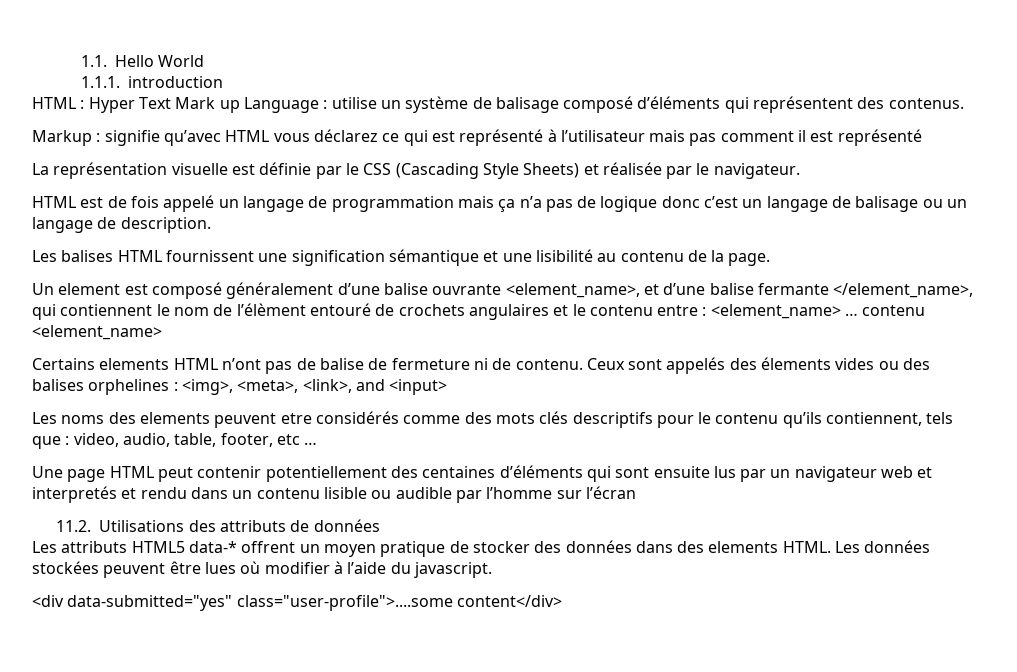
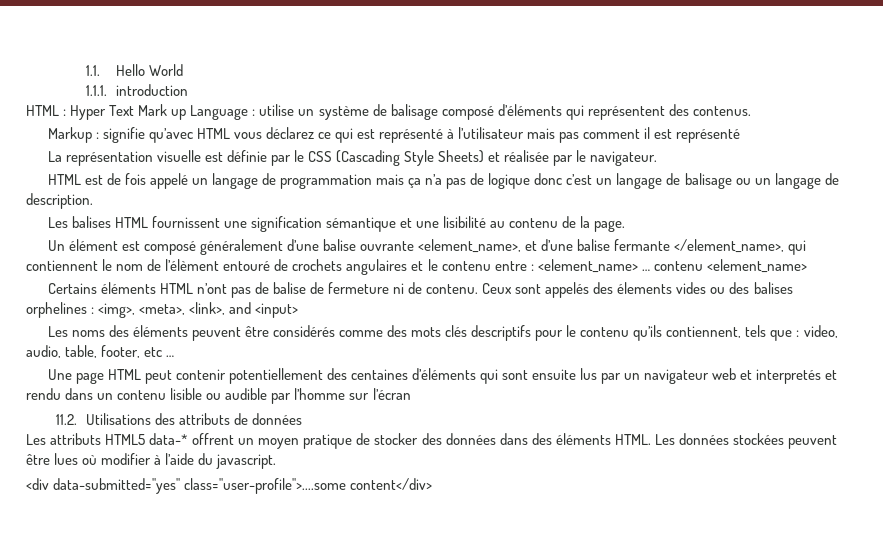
[58,283,121,295] element -> [68,239,118,251] élément
[99,358,170,370] elements -> [100,282,156,294] éléments
[139,412,312,428] elements peuvent etre -> [132,325,269,341] éléments peuvent être
[708,541,779,553] elements -> [555,433,611,445] éléments

